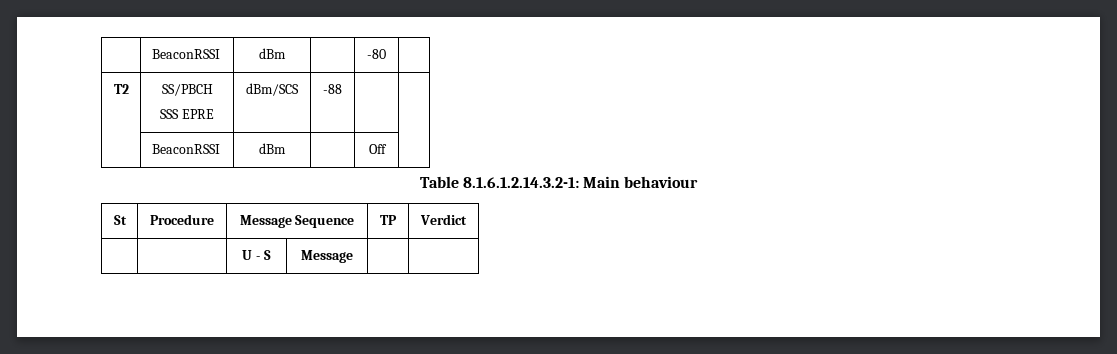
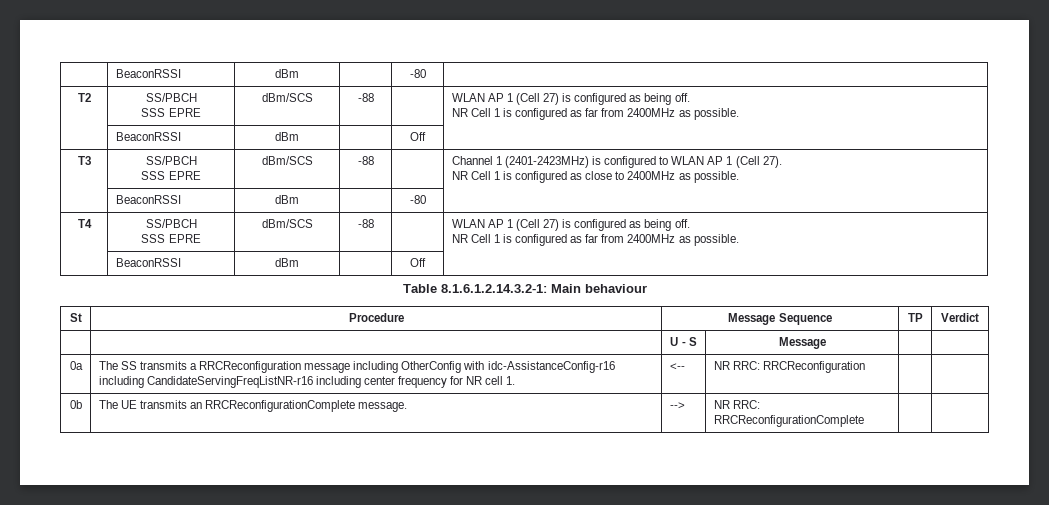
(342, 89) none -> [451,93,690,105] [451,108,739,120] [115,132,181,141] [275,132,299,141] [410,132,426,141] [77,156,91,165] [145,156,197,165] [141,171,201,180] [261,156,313,165] [357,156,374,165] [451,156,782,168] [451,171,739,183] [115,195,181,204] [275,195,299,204] [409,195,426,204] [77,219,92,228] [145,219,197,228] [141,234,201,243] [261,219,313,228] [357,219,374,228] [451,219,690,231] [451,234,739,246] WLAN AP 1 (Cell 27) is configured as being off. // NR Cell 1 is configured as far from 2400MHz as possible. // | BeaconRSSI | dBm | | Off | // T3 | SS/PBCH // SSS EPRE | dBm/SCS | -88 | | Channel 1 (2401-2423MHz) is configured to WLAN AP 1 (Cell 27). // NR Cell 1 is configured as close to 2400MHz as possible. // | BeaconRSSI | dBm | | -80 | // T4 | SS/PBCH // SSS EPRE | dBm/SCS | -88 | | WLAN AP 1 (Cell 27) is configured as being off. // NR Cell 1 is configured as far from 2400MHz as possible.
(353, 256) none -> [69,361,83,370] [98,361,615,373] [98,376,516,388] [669,363,685,370] [713,361,865,373] [69,400,82,409] [98,400,408,412] [669,402,685,409] [713,400,760,409] [713,415,864,427] // 0a | The SS transmits a RRCReconfiguration message including OtherConfig with idc-AssistanceConfig-r16 including CandidateServingFreqListNR-r16 including center frequency for NR cell 1. | <-- | NR RRC: RRCReconfiguration | | // 0b | The UE transmits an RRCReconfigurationComplete message. | --> | NR RRC: RRCReconfigurationComplete | |

